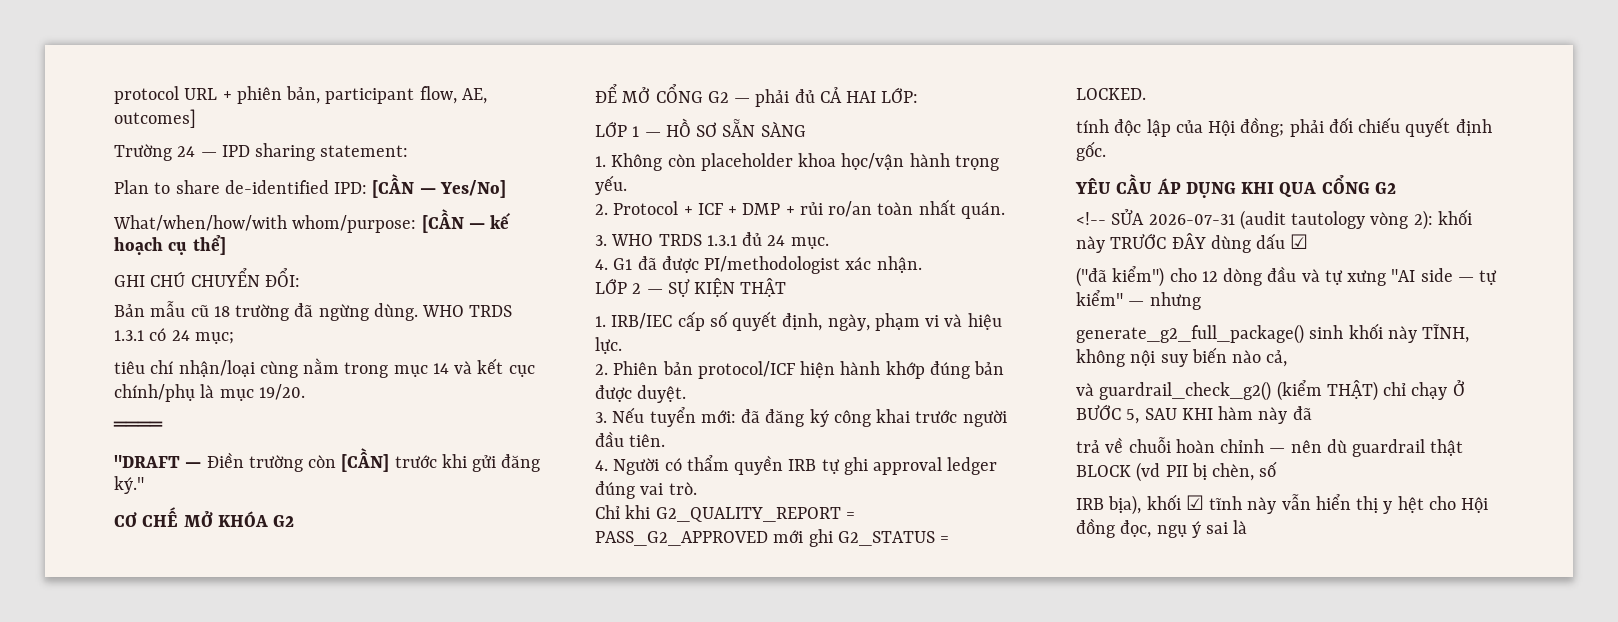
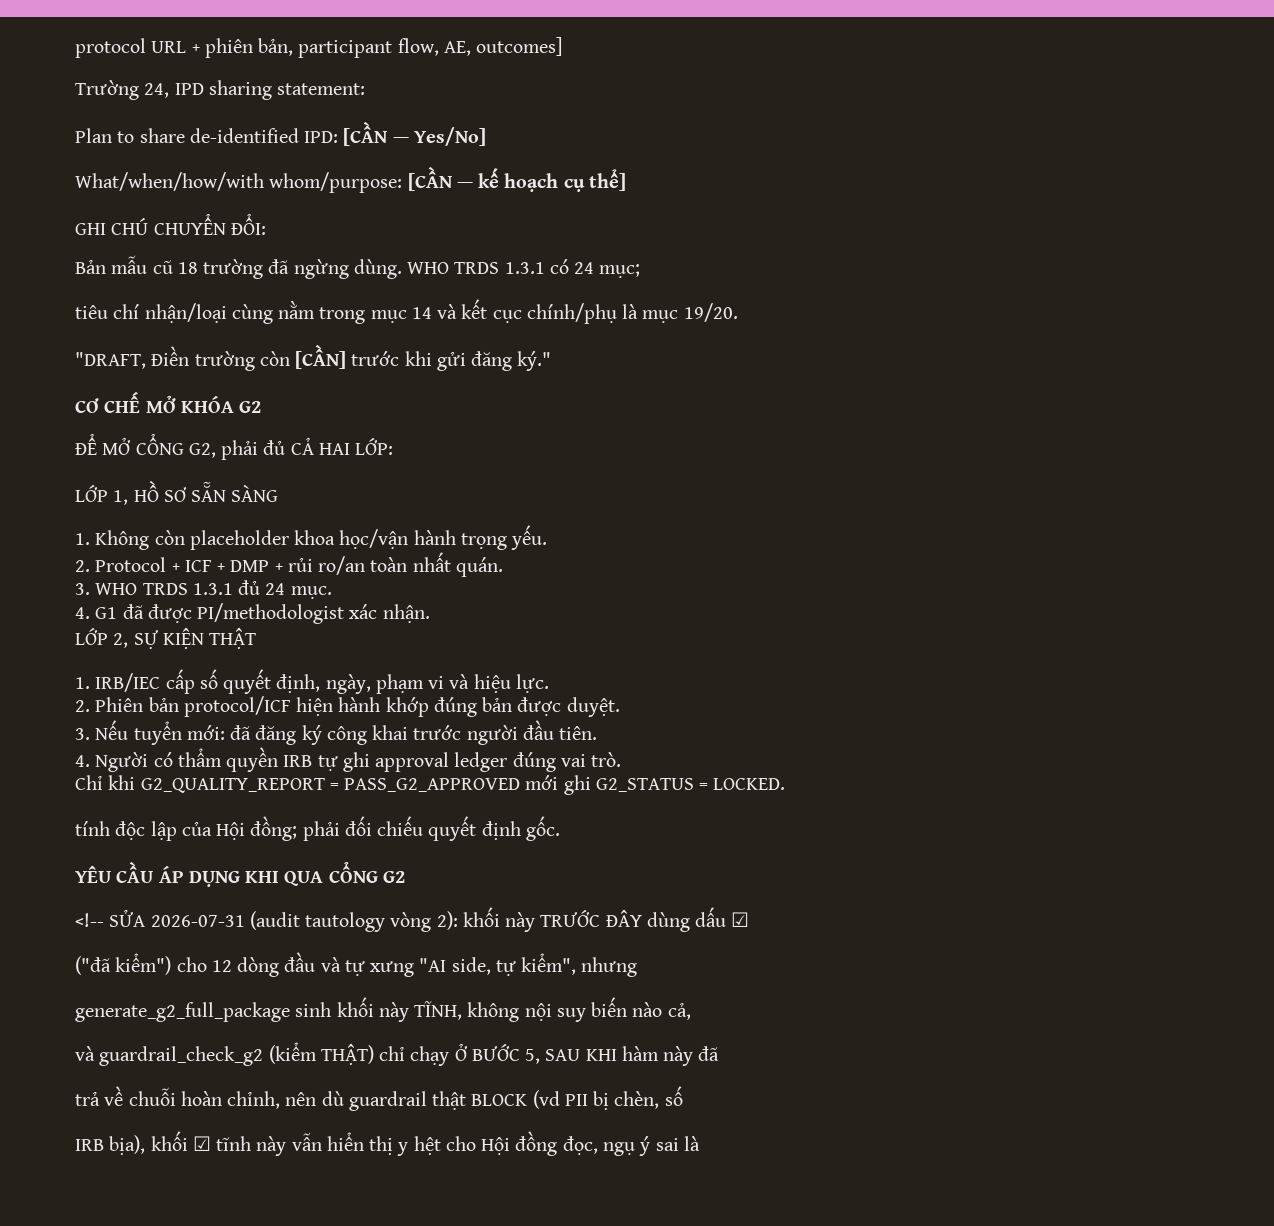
[177,146,217,157] 24 — -> [144,83,170,98] 24,
[113,421,163,431] [114,455,202,468] ════ // "DRAFT — -> [75,352,146,369] "DRAFT,
[707,91,751,103] G2 — -> [188,443,216,458] G2,
[632,126,661,137] 1 — -> [113,490,129,505] 1,
[632,283,663,294] 2 — -> [113,633,129,648] 2,
[1420,268,1498,285] [1076,290,1145,306] side — tự kiểm" — -> [451,953,577,976] side, tự kiểm",
[1076,324,1304,344] generate_g2_full_package() -> [75,1002,290,1022] generate_g2_full_package
[1099,381,1272,401] guardrail_check_g2() -> [99,1046,264,1066] guardrail_check_g2
[1220,439,1286,453] chỉnh — -> [227,1091,281,1109] chỉnh,

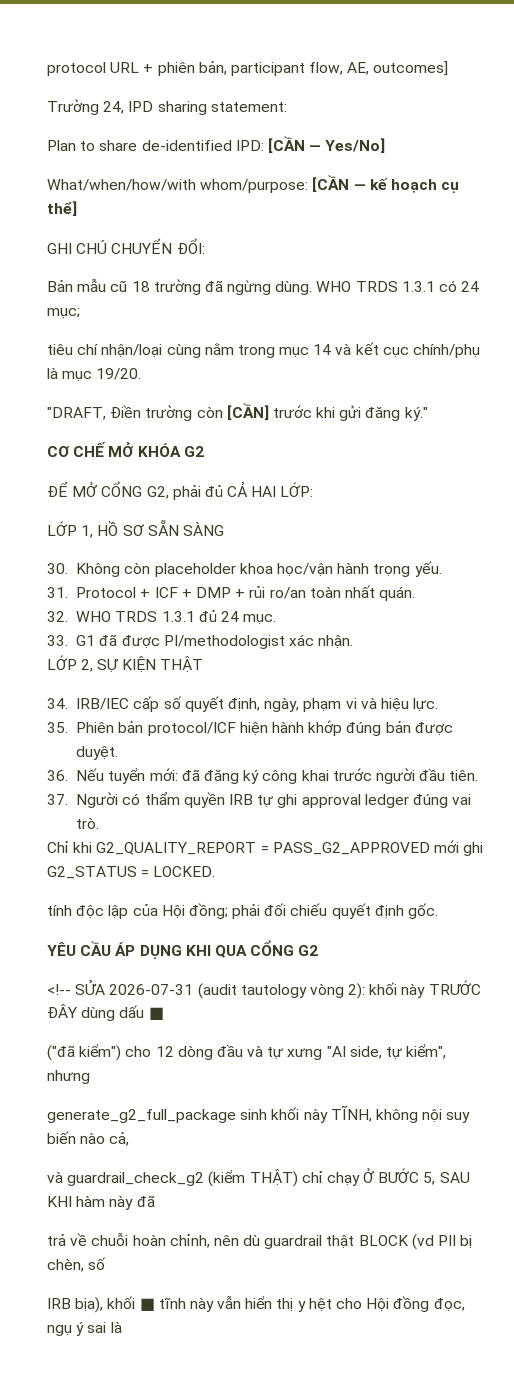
[75,533,90,545] 1. -> [47,563,68,574] 30.
[75,560,90,572] 2. -> [47,587,68,598] 31.
[75,583,90,595] 3. -> [47,611,68,622] 32.
[75,607,90,619] 4. -> [47,635,68,646] 33.
[75,677,90,689] 1. -> [47,698,68,709] 34.
[75,700,90,712] 2. -> [47,722,68,733] 35.
[75,728,90,740] 3. -> [47,770,68,781] 36.
[75,755,90,767] 4. -> [47,794,68,805] 37.
[731,912,750,927] ☑ -> [148,1007,164,1020] ■
[192,1136,211,1151] ☑ -> [139,1298,155,1311] ■

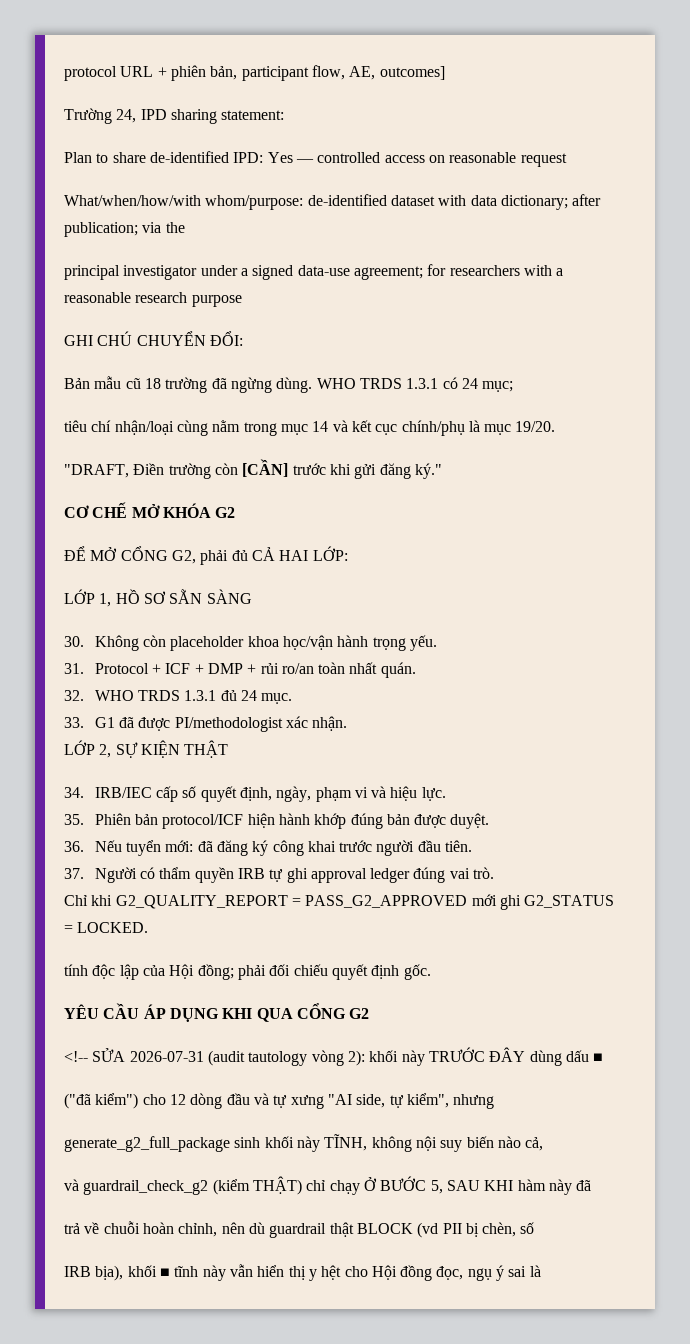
[267,136,386,153] [47,175,460,193] [47,201,77,216] [CẦN — Yes/No] // What/when/how/with whom/purpose: [CẦN — kế hoạch cụ thể] -> [267,152,567,167] [64,194,602,210] [64,222,185,237] [64,264,564,280] [64,292,242,307] Yes — controlled access on reasonable request // What/when/how/with whom/purpose: de-identified dataset with data dictionary; after publication; via the // principal investigator under a signed data-use agreement; for researchers with a reasonable research purpose

